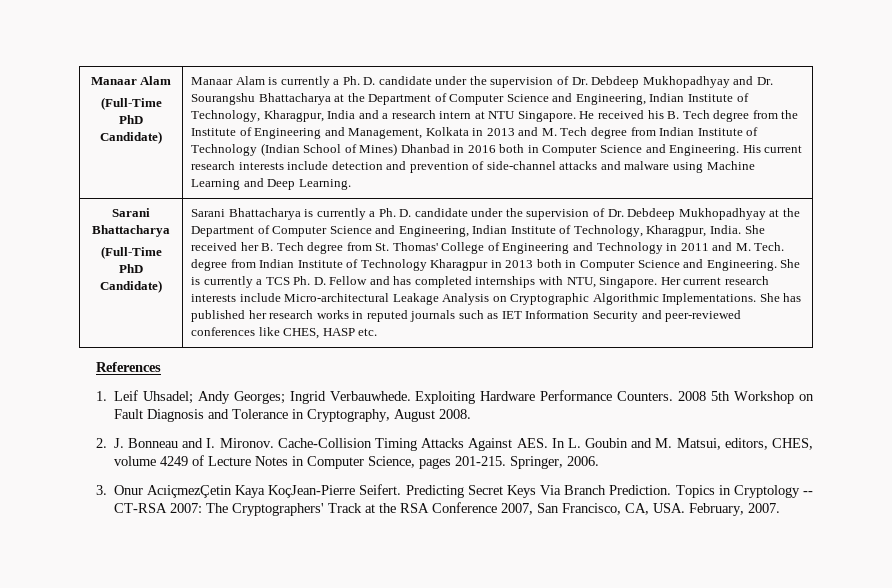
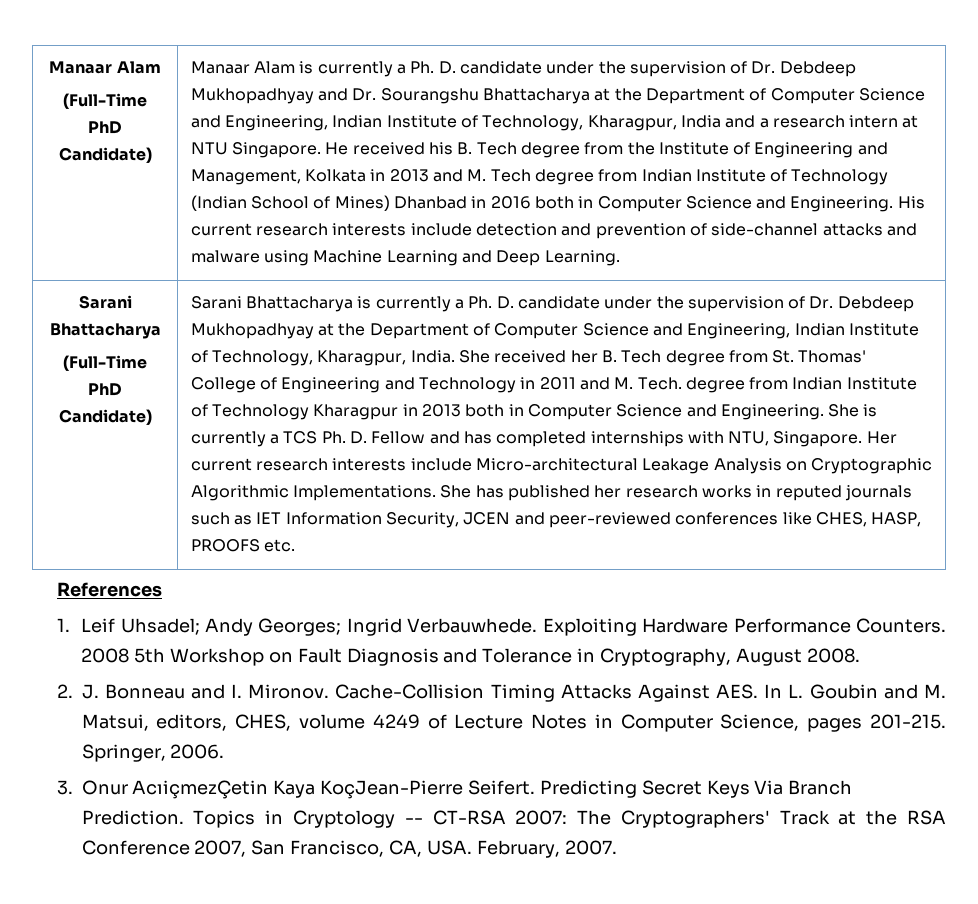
[593,311,639,322] Security -> [385,512,511,528] Security, JCEN
[322,328,355,336] HASP -> [871,512,922,527] [190,539,260,552] HASP, PROOFS

